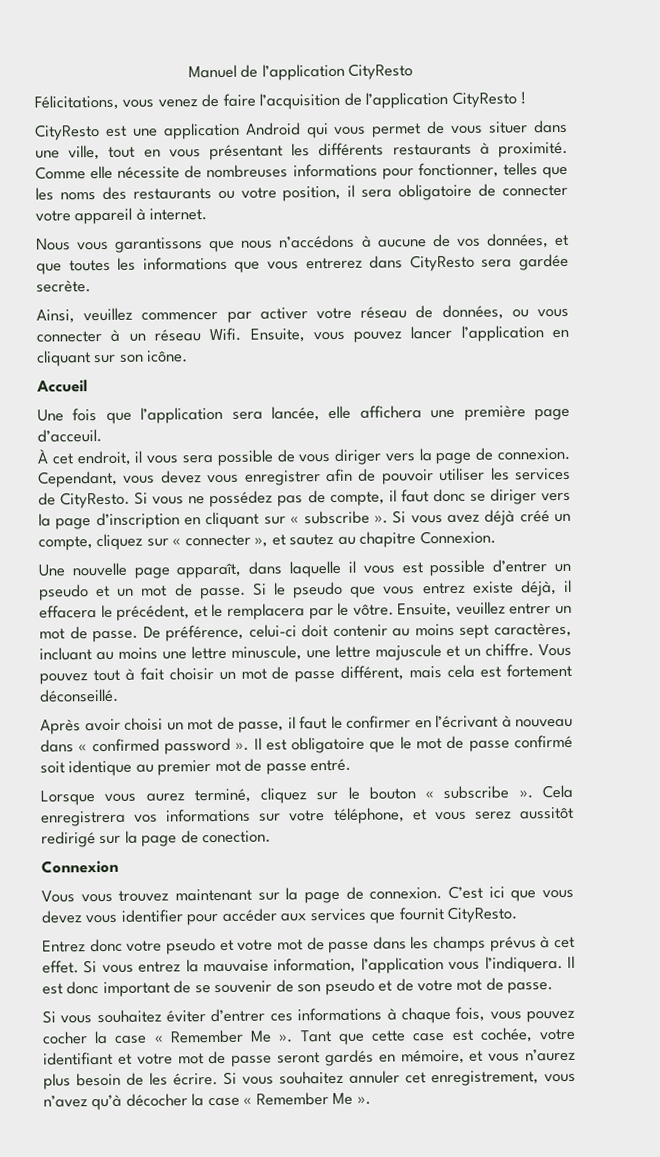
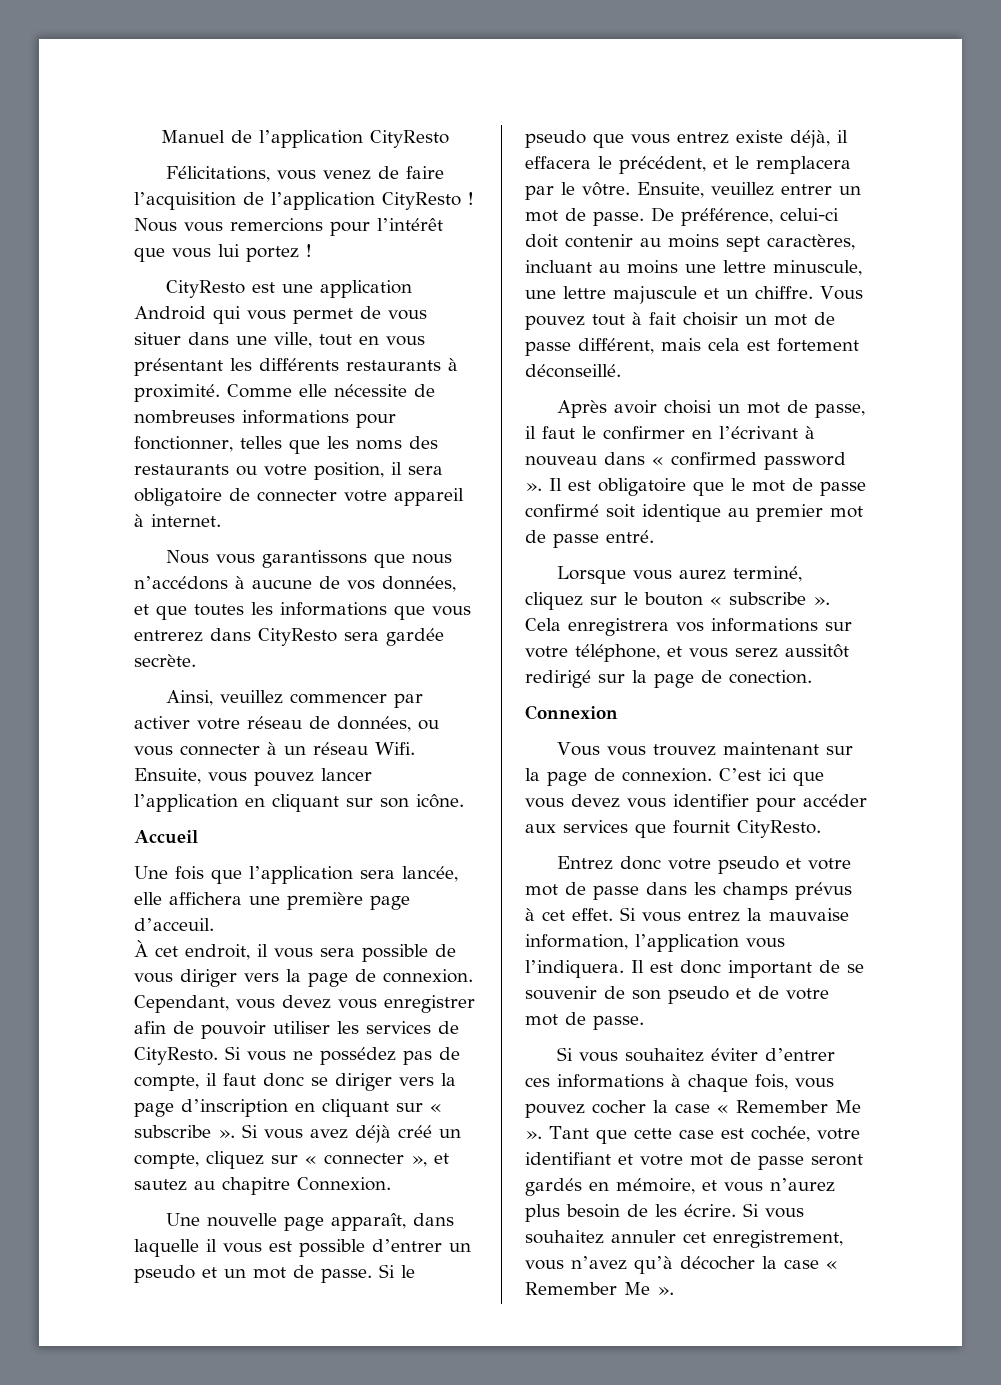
(527, 98) none -> [134,218,443,236] [134,244,312,262] Nous vous remercions pour l’intérêt que vous lui portez !

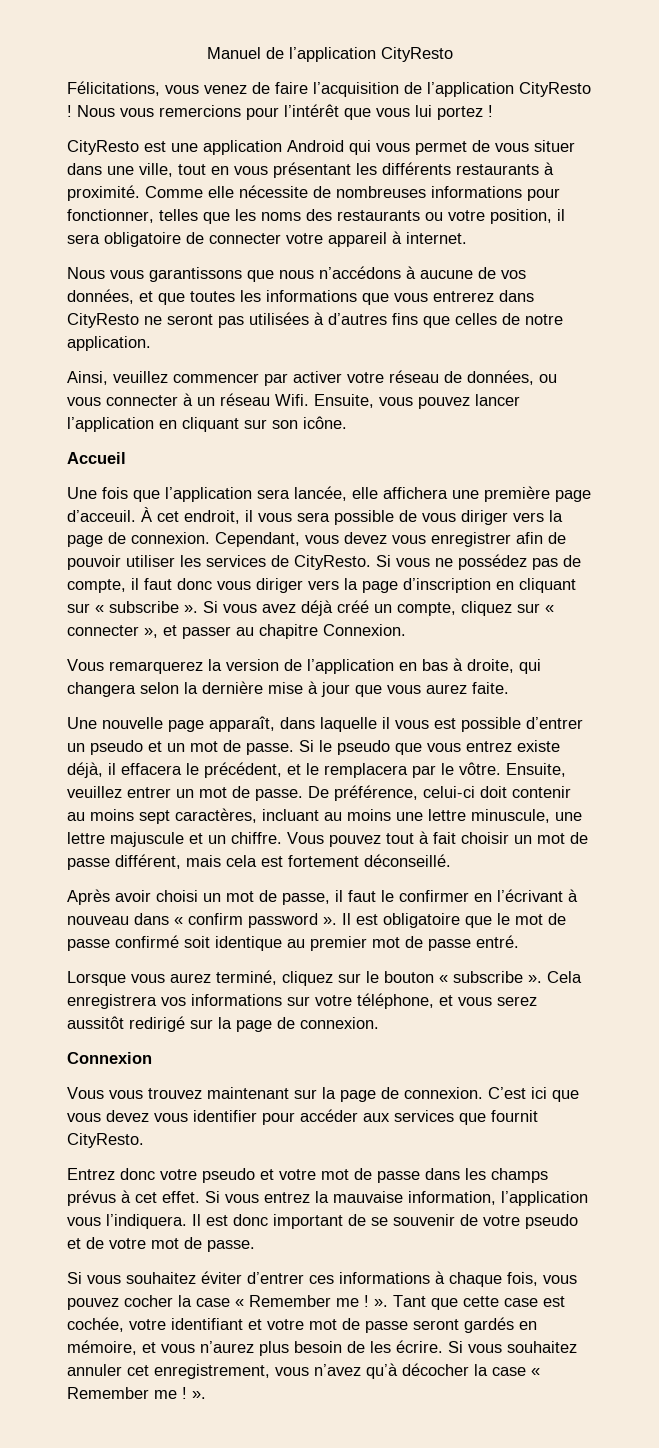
[344,628,444,646] [134,654,196,667] sera gardée secrète. -> [144,312,563,328] [67,336,151,351] ne seront pas utilisées à d’autres fins que celles de notre application.
(214, 924) // -> (136, 516) none
[311,1077,328,1086] se -> [217,581,251,590] vous
[134,1179,187,1191] sautez -> [182,626,231,639] passer
(391, 1184) none -> [67,658,541,674] [67,681,509,697] // Vous remarquerez la version de l’application en bas à droite, qui changera selon la dernière mise à jour que vous aurez faite.
[671,452,757,466] confirmed -> [188,913,243,925] confirm
[729,670,812,684] conection. -> [300,1017,379,1029] connexion.
[632,990,661,1000] son -> [483,1215,520,1226] votre
[835,1100,861,1113] Me -> [336,1295,369,1307] me !
[624,1282,650,1295] Me -> [154,1387,187,1399] me !

